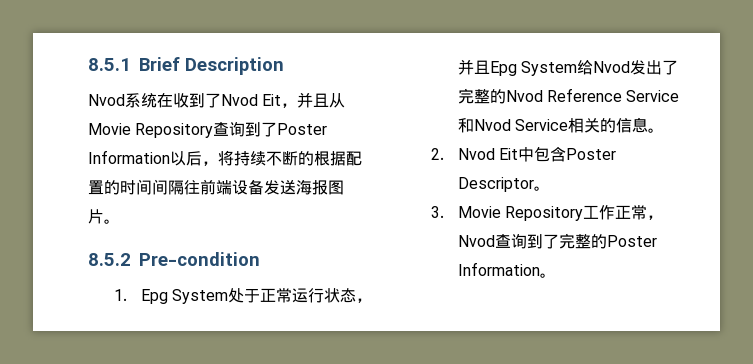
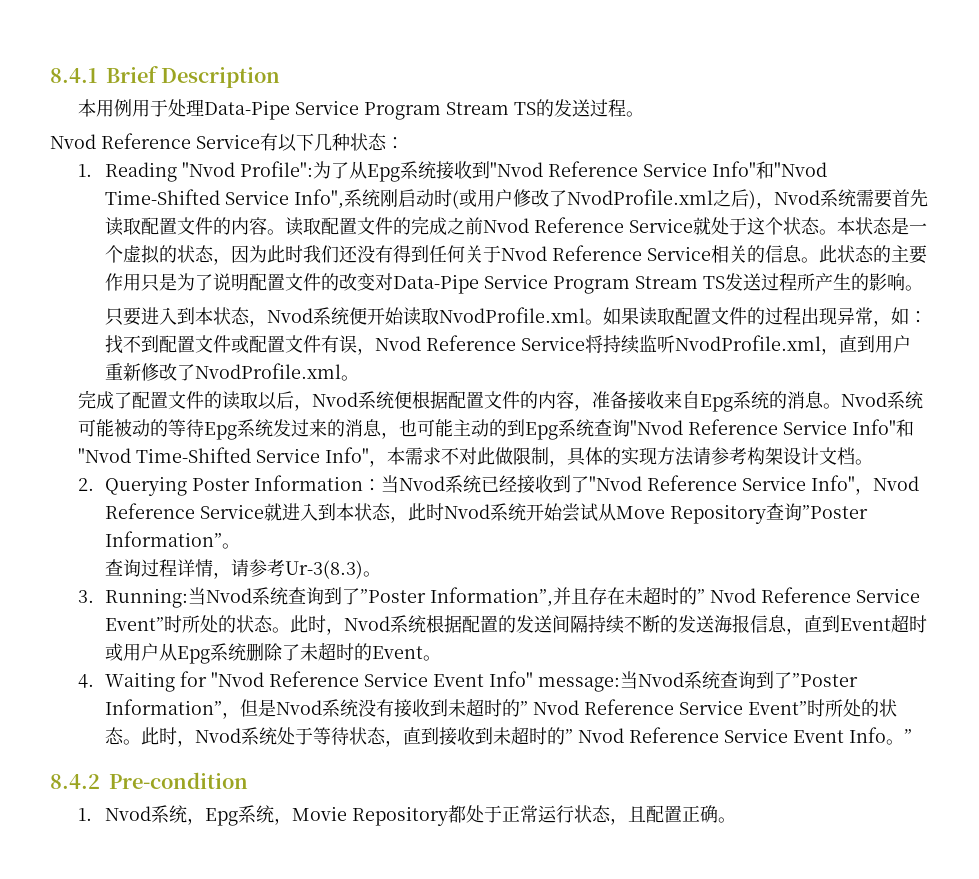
[88,58,131,71] 8.5.1 -> [50,68,97,83] 8.4.1
[88,92,346,108] [88,121,328,138] [88,150,362,166] [88,179,344,195] [88,209,120,224] [88,252,260,266] [114,289,228,304] Nvod系统在收到了Nvod Eit，并且从Movie Repository查询到了Poster Information以后，将持续不断的根据配置的时间间隔往前端设备发送海报图片。 // 8.5.2 Pre-condition // 1. Epg System -> [78,99,645,120] [50,133,404,152] [77,161,828,182] [105,189,929,209] [105,216,928,236] [105,245,928,265] [105,273,924,294] [105,307,928,327] [105,335,912,355] [105,363,360,381] [77,390,923,412] [77,419,914,440] [77,447,873,467] [77,475,920,496] [105,503,869,524] [105,531,241,549] [105,559,382,579] [77,586,921,608] [105,614,928,635] [105,642,442,664] [77,671,859,692] [105,698,898,719] [105,726,913,747] [50,772,248,789] [77,805,467,826] 本用例用于处理Data-Pipe Service Program Stream TS的发送过程。 // Nvod Reference Service有以下几种状态： // 1. Reading "Nvod Profile":为了从Epg系统接收到"Nvod Reference Service Info"和"Nvod Time-Shifted Service Info",系统刚启动时(或用户修改了NvodProfile.xml之后)，Nvod系统需要首先读取配置文件的内容。读取配置文件的完成之前Nvod Reference Service就处于这个状态。本状态是一个虚拟的状态，因为此时我们还没有得到任何关于Nvod Reference Service相关的信息。此状态的主要作用只是为了说明配置文件的改变对Data-Pipe Service Program Stream TS发送过程所产生的影响。 // 只要进入到本状态，Nvod系统便开始读取NvodProfile.xml。如果读取配置文件的过程出现异常，如：找不到配置文件或配置文件有误，Nvod Reference Service将持续监听NvodProfile.xml，直到用户重新修改了NvodProfile.xml。 // 完成了配置文件的读取以后，Nvod系统便根据配置文件的内容，准备接收来自Epg系统的消息。Nvod系统可能被动的等待Epg系统发过来的消息，也可能主动的到Epg系统查询"Nvod Reference Service Info"和"Nvod Time-Shifted Service Info"，本需求不对此做限制，具体的实现方法请参考构架设计文档。 // 2. Querying Poster Information：当Nvod系统已经接收到了"Nvod Reference Service Info"，Nvod Reference Service就进入到本状态，此时Nvod系统开始尝试从Move Repository查询”Poster Information”。 // 查询过程详情，请参考Ur-3(8.3)。 // 3. Running:当Nvod系统查询到了”Poster Information”,并且存在未超时的” Nvod Reference Service Event”时所处的状态。此时，Nvod系统根据配置的发送间隔持续不断的发送海报信息，直到Event超时或用户从Epg系统删除了未超时的Event。 // 4. Waiting for "Nvod Reference Service Event Info" message:当Nvod系统查询到了”Poster Information”，但是Nvod系统没有接收到未超时的” Nvod Reference Service Event”时所处的状态。此时，Nvod系统处于等待状态，直到接收到未超时的” Nvod Reference Service Event Info。” // 8.4.2 Pre-condition // 1. Nvod系统，Epg系统，Movie Repository都
[457,59,678,76] [457,88,680,104] [457,117,664,133] [431,146,616,162] [457,177,550,192] [431,205,663,221] [457,233,657,249] [457,262,540,276] 并且Epg System给Nvod发出了完整的Nvod Reference Service和Nvod Service相关的信息。 // 2. Nvod Eit中包含Poster Descriptor。 // 3. Movie Repository工作正常，Nvod查询到了完整的Poster Information -> [628,805,719,823] 且配置正确

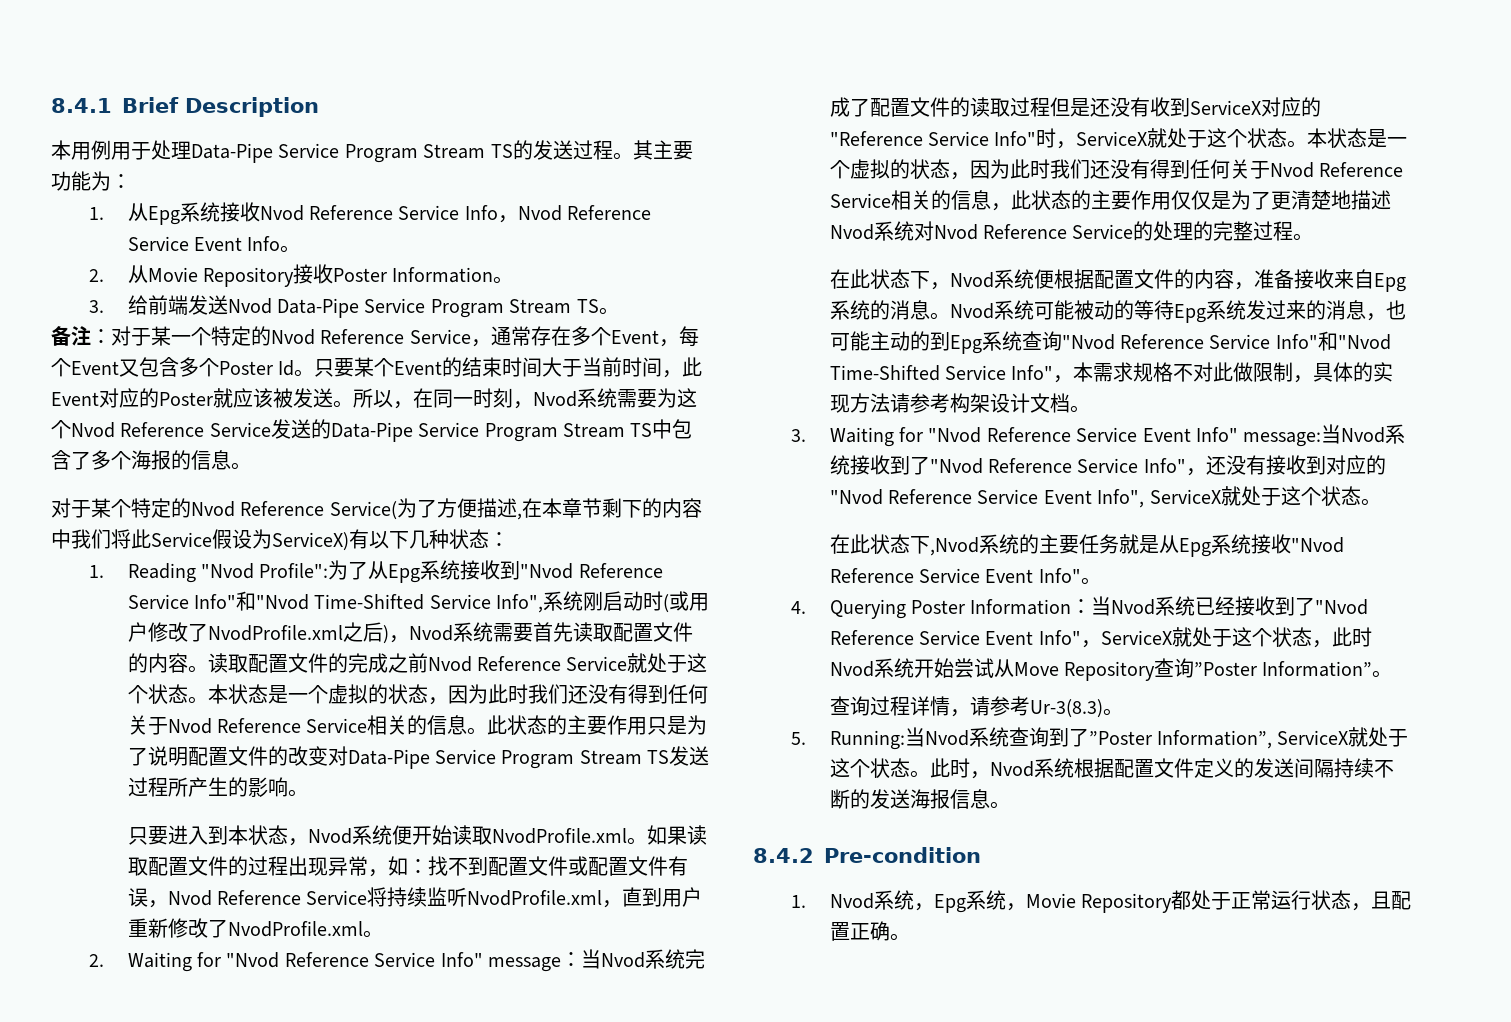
[50,133,260,149] // Nvod Reference Service -> [632,140,693,160] [51,171,131,191] [89,202,652,225] [127,236,301,253] [89,264,514,287] [89,295,619,318] [51,326,699,347] [51,357,703,378] [51,388,697,409] [51,419,693,442] [51,450,251,470] [51,498,702,520] [51,529,349,551] 其主要功能为： // 1.从Epg系统接收Nvod Reference Service Info，Nvod Reference Service Event Info。 // 2.从Movie Repository接收Poster Information。 // 3.给前端发送Nvod Data-Pipe Service Program Stream TS。 // 备注：对于某一个特定的Nvod Reference Service，通常存在多个Event，每个Event又包含多个Poster Id。只要某个Event的结束时间大于当前时间，此Event对应的Poster就应该被发送。所以，在同一时刻，Nvod系统需要为这个Nvod Reference Service发送的Data-Pipe Service Program Stream TS中包含了多个海报的信息。 // 对于某个特定的Nvod Reference Service(为了方便描述,在本章节剩下的内容中我们将此Service假设为ServiceX)
(360, 378) none -> [89,949,685,972] 2. Waiting for "Nvod Reference Service Info" message：当Nvod系统
[257,391,294,410] 以后 -> [1009,97,1321,117] [829,128,1408,149] [829,159,1403,180] [829,190,1391,211] [829,221,1314,241] [829,269,930,289] 过程但是还没有收到ServiceX对应的"Reference Service Info"时，ServiceX就处于这个状态。本状态是一个虚拟的状态，因为此时我们还没有得到任何关于Nvod Reference Service相关的信息，此状态的主要作用仅仅是为了更清楚地描述Nvod系统对Nvod Reference Service的处理的完整过程。 // 在此状态下
(441, 456) none -> [1133,362,1174,382] 规格
[77,478,94,491] 2. -> [791,424,1406,447] [829,455,1386,476] [829,486,1381,508] [829,534,1344,557] [829,568,1101,585] [791,601,807,614] 3. Waiting for "Nvod Reference Service Event Info" message:当Nvod系统接收到了"Nvod Reference Service Info"，还没有接收到对应的"Nvod Reference Service Event Info", ServiceX就处于这个状态。 // 在此状态下,Nvod系统的主要任务就是从Epg系统接收"Nvod Reference Service Event Info"。 // 4.
[811,475,920,495] [105,503,355,521] Info"，Nvod Reference Service就进入到本 -> [985,627,1272,648] Event Info"，ServiceX就处于这个
[77,590,94,603] 3. -> [791,732,807,745] 5.
[553,586,921,605] [105,615,237,633] 并且存在未超时的” Nvod Reference Service Event”时所处的 -> [1277,727,1409,747] [829,758,870,778] ServiceX就处于这个
(499, 624) none -> [1153,758,1234,778] 文件定义
[786,614,928,635] [105,642,442,664] [77,671,859,692] [105,698,898,719] [105,726,913,747] ，直到Event超时或用户从Epg系统删除了未超时的Event。 // 4. Waiting for "Nvod Reference Service Event Info" message:当Nvod系统查询到了”Poster Information”，但是Nvod系统没有接收到未超时的” Nvod Reference Service Event”时所处的状态。此时，Nvod系统处于等待状态，直到接收到未超时的” Nvod Reference Service Event Info。” -> [989,801,1010,809] 。

